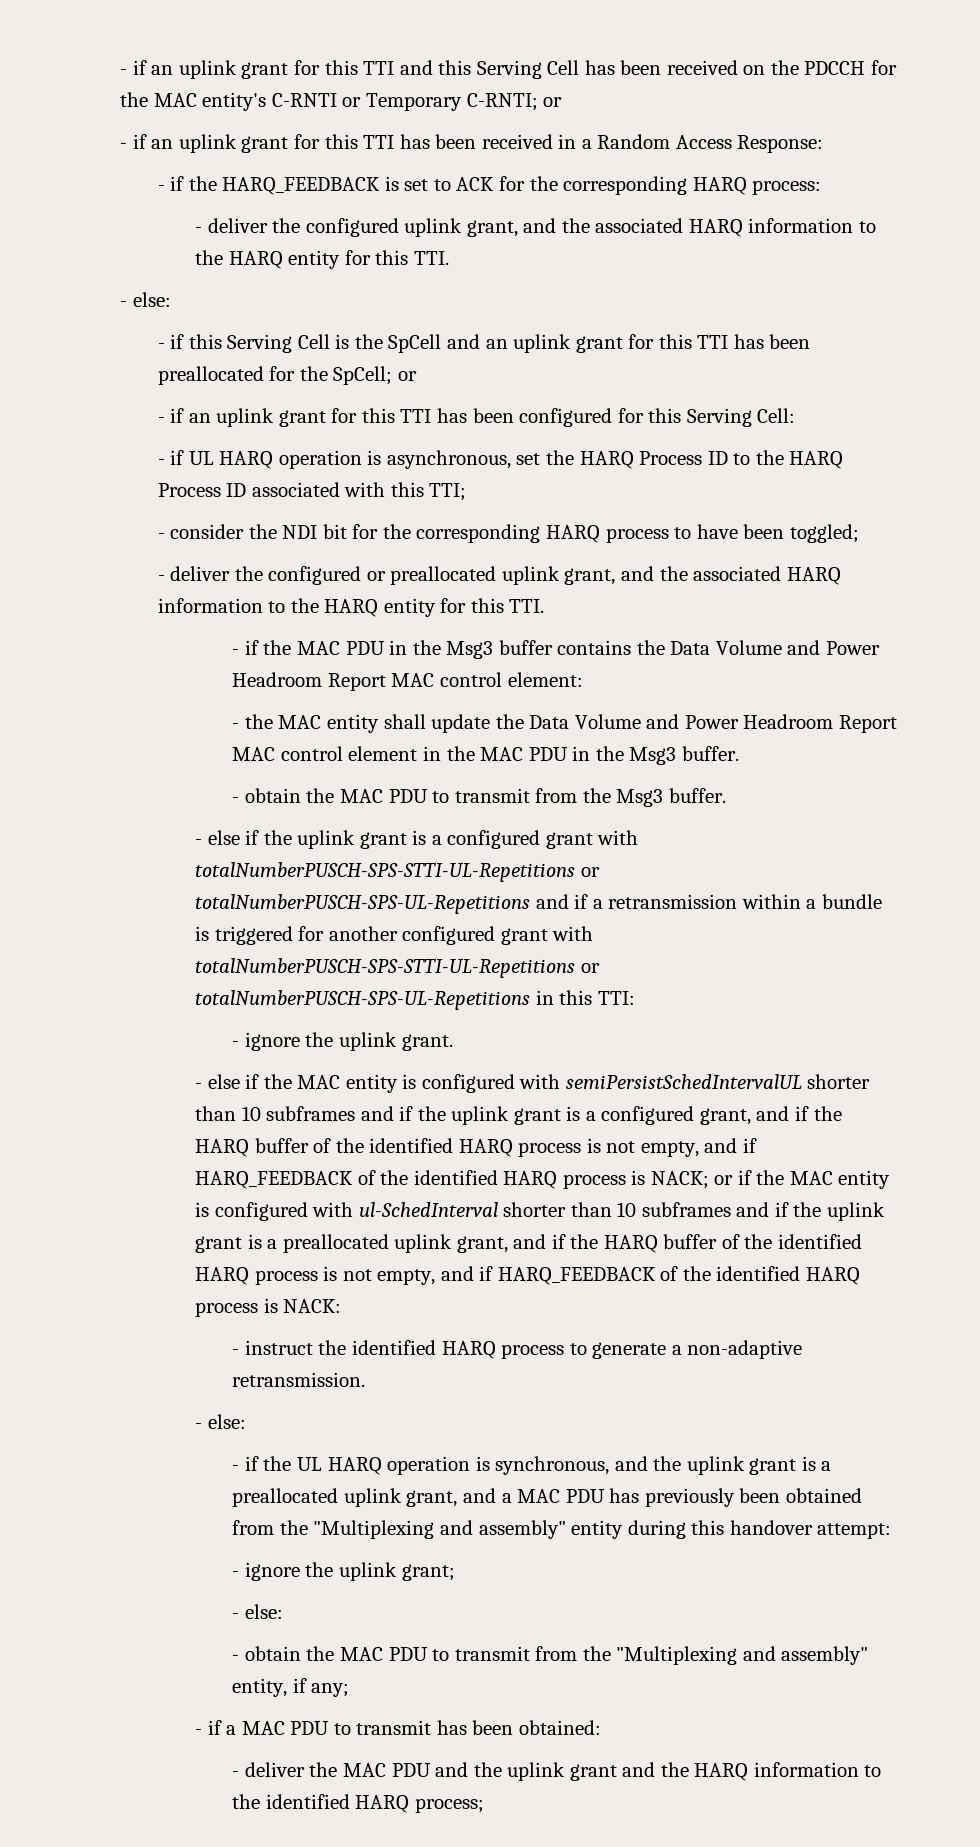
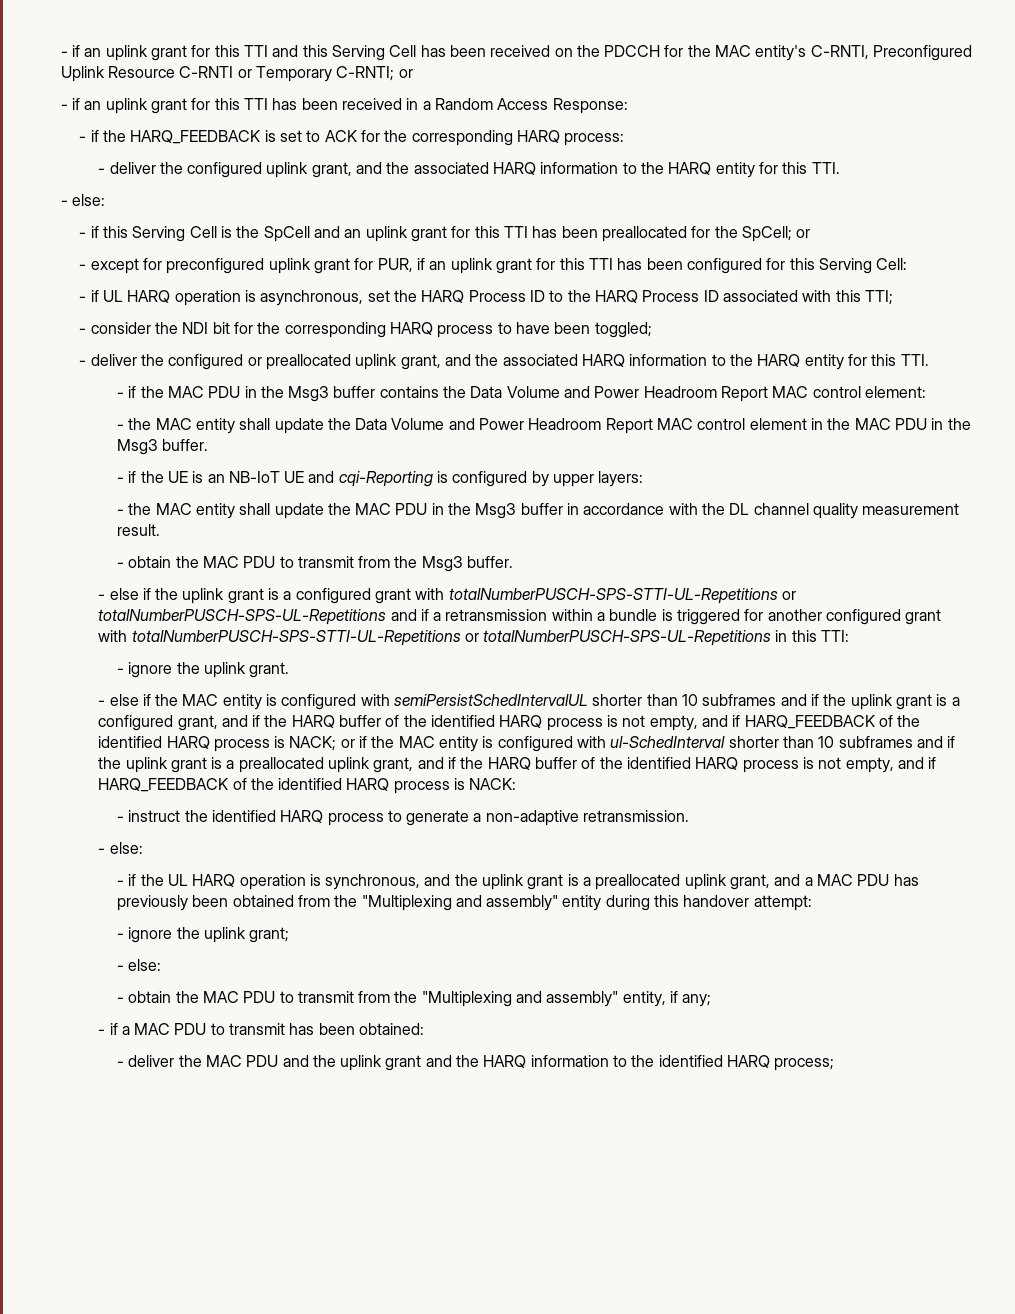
(267, 101) none -> [810,45,973,61] [60,66,176,82] C-RNTI, Preconfigured Uplink Resource
(165, 420) none -> [90,258,413,274] except for preconfigured uplink grant for PUR,
(739, 753) none -> [116,471,644,487] [116,503,960,519] [116,524,160,536] // - if the UE is an NB-IoT UE and cqi-Reporting is configured by upper layers: // - the MAC entity shall update the MAC PDU in the Msg3 buffer in accordance with the DL channel quality measurement result.

